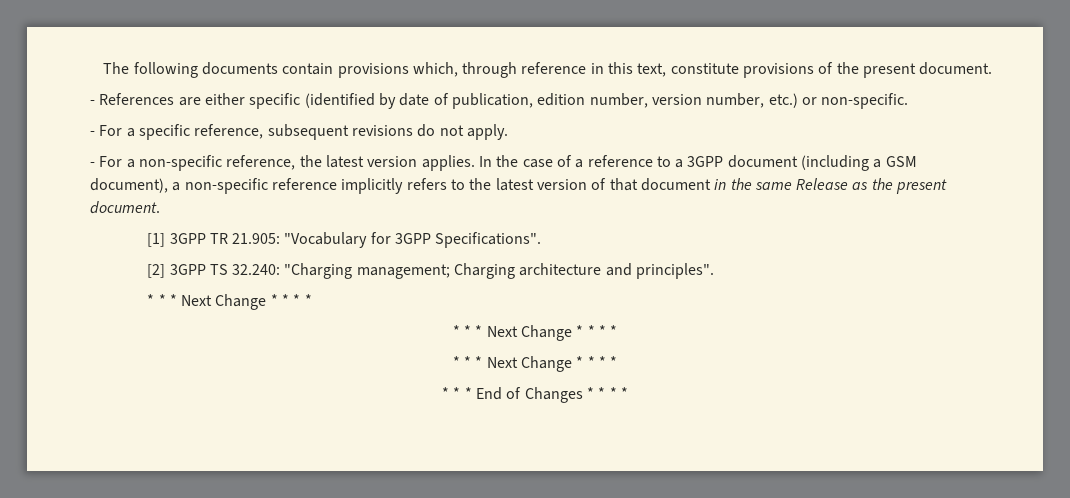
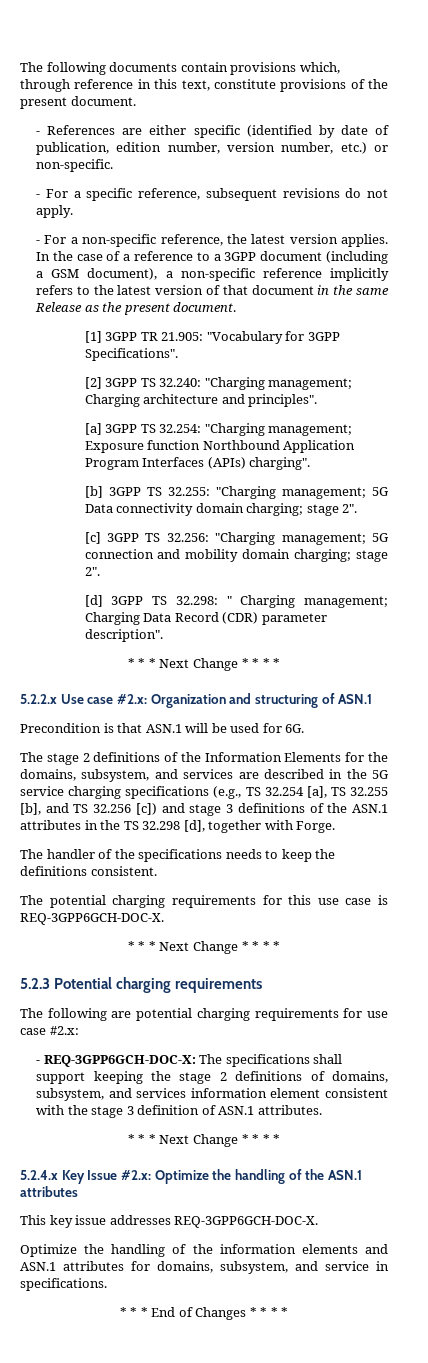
[147,294,312,310] [452,325,618,341] [452,356,618,372] * * * Next Change * * * * // * * * Next Change * * * * // * * * Next Change * * * * -> [84,423,353,436] [84,440,356,453] [84,457,311,470] [84,486,389,499] [84,503,358,516] [84,532,390,545] [84,549,388,562] [84,567,100,576] [84,595,388,608] [84,612,327,625] [84,629,163,642] [127,658,281,671] [20,693,373,708] [20,723,305,733] [20,752,388,765] [20,769,389,782] [20,786,388,799] [20,803,388,816] [20,820,336,833] [20,849,336,862] [20,866,157,876] [20,895,388,908] [20,913,164,925] [127,941,281,954] [20,977,263,993] [20,1008,389,1021] [20,1026,79,1035] [36,1054,343,1067] [36,1071,388,1084] [36,1088,388,1101] [36,1105,322,1118] [127,1134,281,1147] [20,1169,362,1184] [20,1186,78,1197] [20,1215,319,1228] [20,1244,388,1257] [20,1261,389,1274] [20,1278,107,1291] [a] 3GPP TS 32.254: "Charging management; Exposure function Northbound Application Program Interfaces (APIs) charging". // [b] 3GPP TS 32.255: "Charging management; 5G Data connectivity domain charging; stage 2". // [c] 3GPP TS 32.256: "Charging management; 5G connection and mobility domain charging; stage 2". // [d] 3GPP TS 32.298: " Charging management; Charging Data Record (CDR) parameter description". // * * * Next Change * * * * // 5.2.2.x Use case #2.x: Organization and structuring of ASN.1 // Precondition is that ASN.1 will be used for 6G. // The stage 2 definitions of the Information Elements for the domains, subsystem, and services are described in the 5G service charging specifications (e.g., TS 32.254 [a], TS 32.255 [b], and TS 32.256 [c]) and stage 3 definitions of the ASN.1 attributes in the TS 32.298 [d], together with Forge. // The handler of the specifications needs to keep the definitions consistent. // The potential charging requirements for this use case is REQ-3GPP6GCH-DOC-X. // * * * Next Change * * * * // 5.2.3 Potential charging requirements // The following are potential charging requirements for use case #2.x: // - REQ-3GPP6GCH-DOC-X: The specifications shall support keeping the stage 2 definitions of domains, subsystem, and services information element consistent with the stage 3 definition of ASN.1 attributes. // * * * Next Change * * * * // 5.2.4.x Key Issue #2.x: Optimize the handling of the ASN.1 attributes // This key issue addresses REQ-3GPP6GCH-DOC-X. // Optimize the handling of the information elements and ASN.1 attributes for domains, subsystem, and service in specifications.

